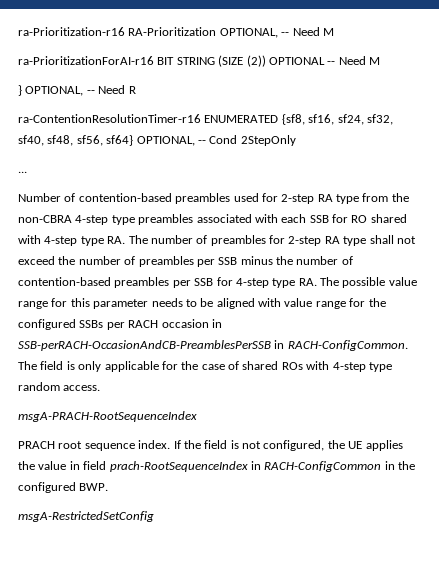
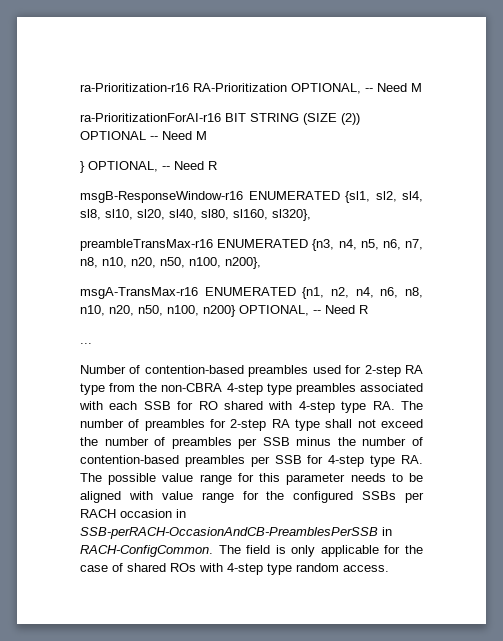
[18,114,393,125] [18,135,296,146] ra-ContentionResolutionTimer-r16 ENUMERATED {sf8, sf16, sf24, sf32, sf40, sf48, sf56, sf64} OPTIONAL, -- Cond 2StepOnly -> [80,191,423,203] [80,209,311,221] [80,239,424,251] [80,257,261,269] [80,287,424,299] [80,305,368,317] msgB-ResponseWindow-r16 ENUMERATED {sl1, sl2, sl4, sl8, sl10, sl20, sl40, sl80, sl160, sl320}, // preambleTransMax-r16 ENUMERATED {n3, n4, n5, n6, n7, n8, n10, n20, n50, n100, n200}, // msgA-TransMax-r16 ENUMERATED {n1, n2, n4, n6, n8, n10, n20, n50, n100, n200} OPTIONAL, -- Need R
[18,411,197,422] [18,440,403,451] [18,461,415,472] [18,482,109,493] [18,511,154,522] // msgA-PRACH-RootSequenceIndex // PRACH root sequence index. If the field is not configured, the UE applies the value in field prach-RootSequenceIndex in RACH-ConfigCommon in the configured BWP. // msgA-RestrictedSetConfig -> (389, 568) none

